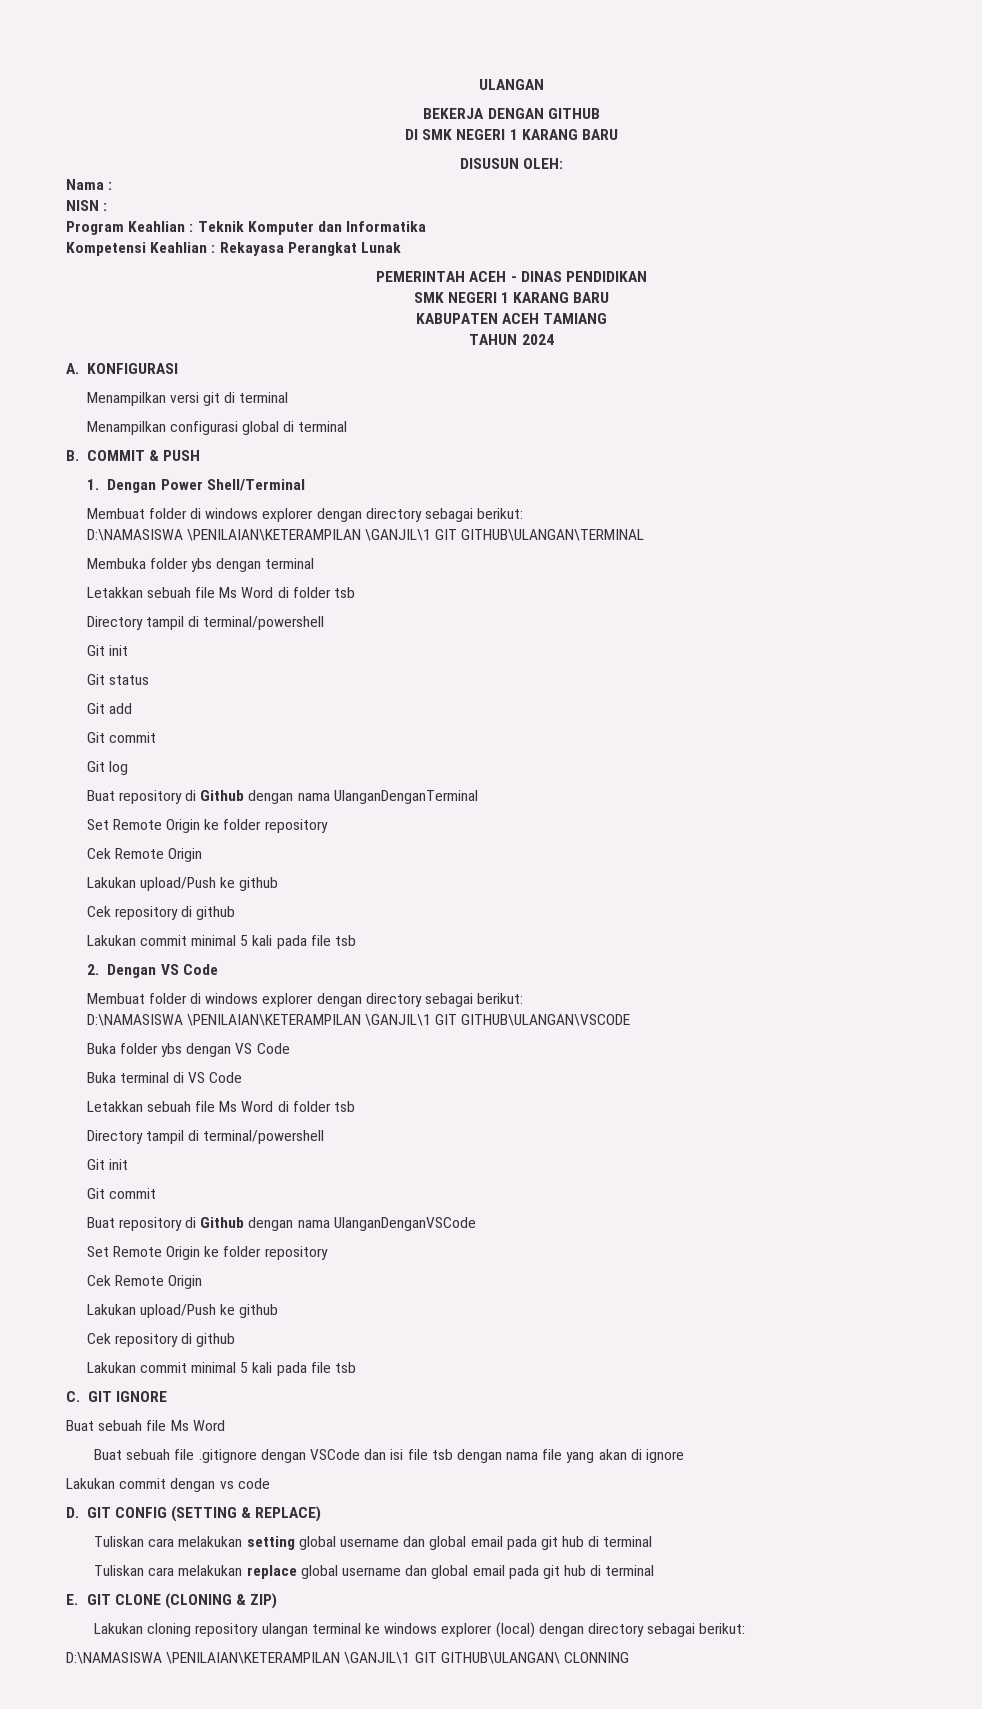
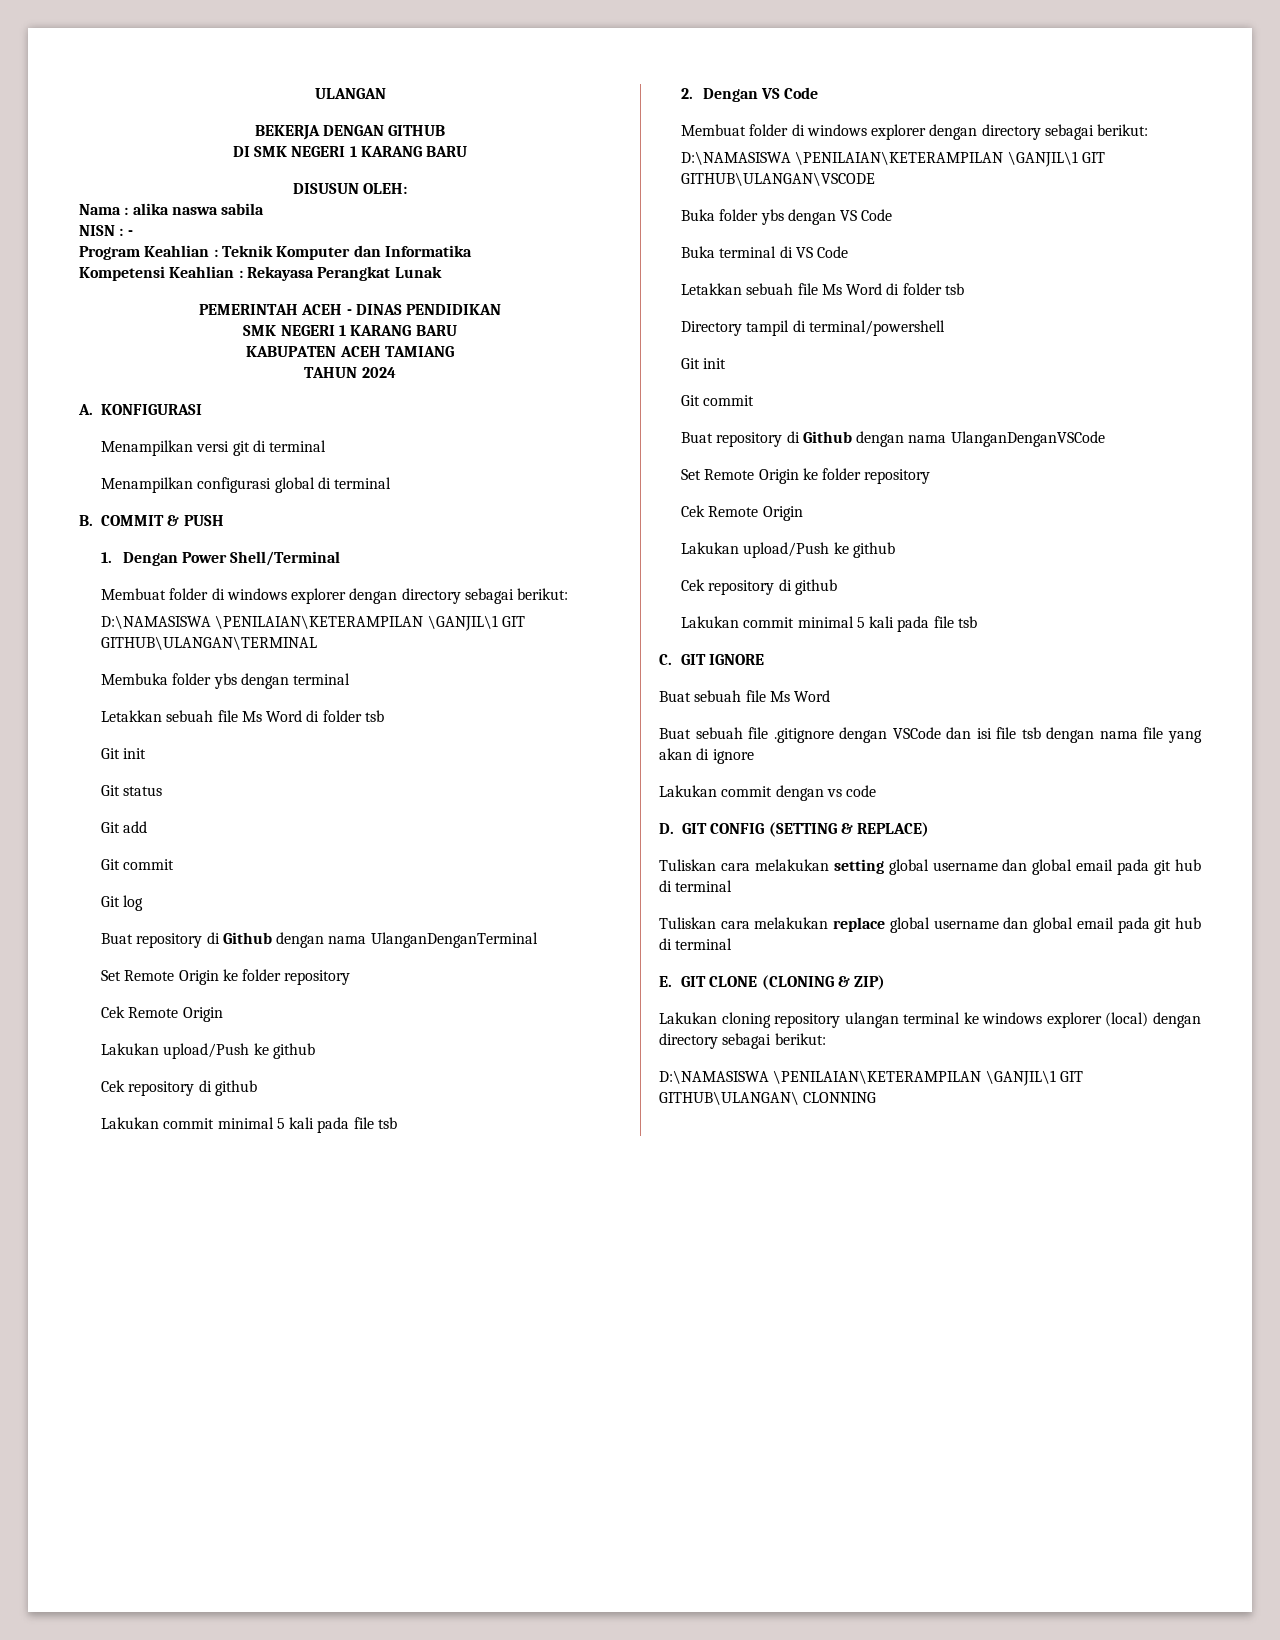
(113, 186) none -> [132,203,265,215] alika naswa sabila
(108, 207) none -> [127,230,133,236] -
[86,616,325,630] // Directory tampil di terminal/powershell -> (385, 716) none

